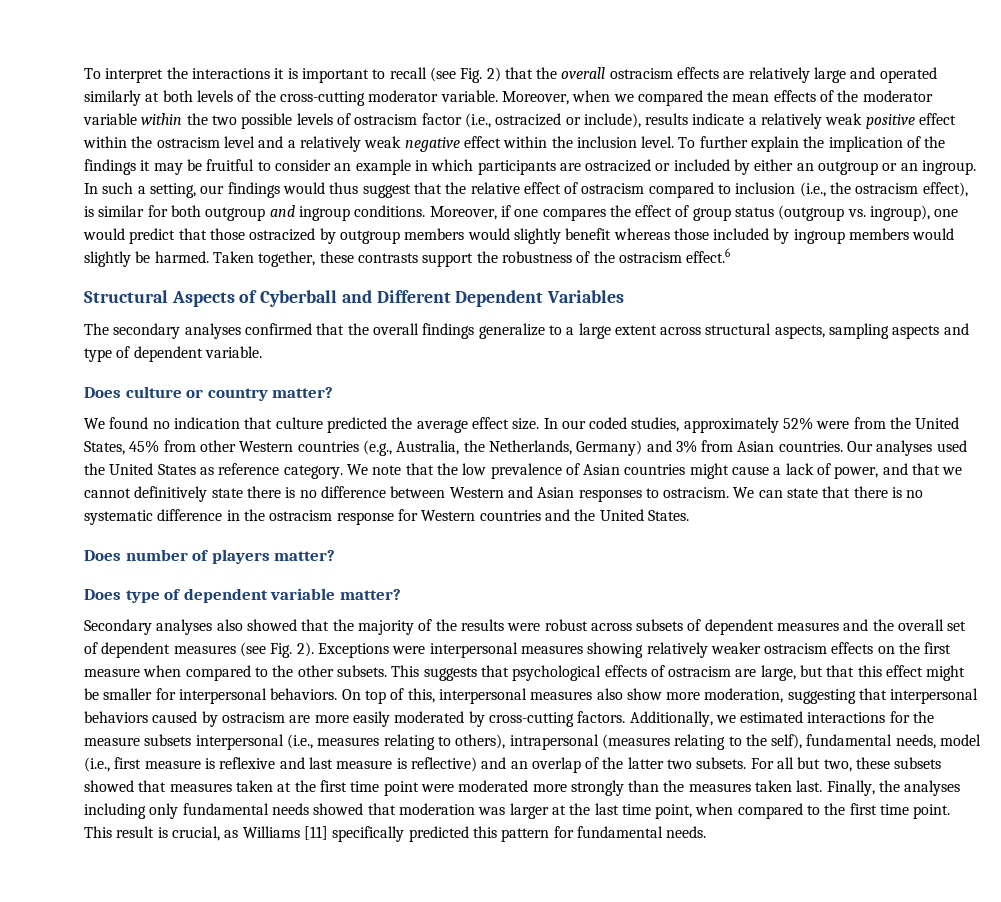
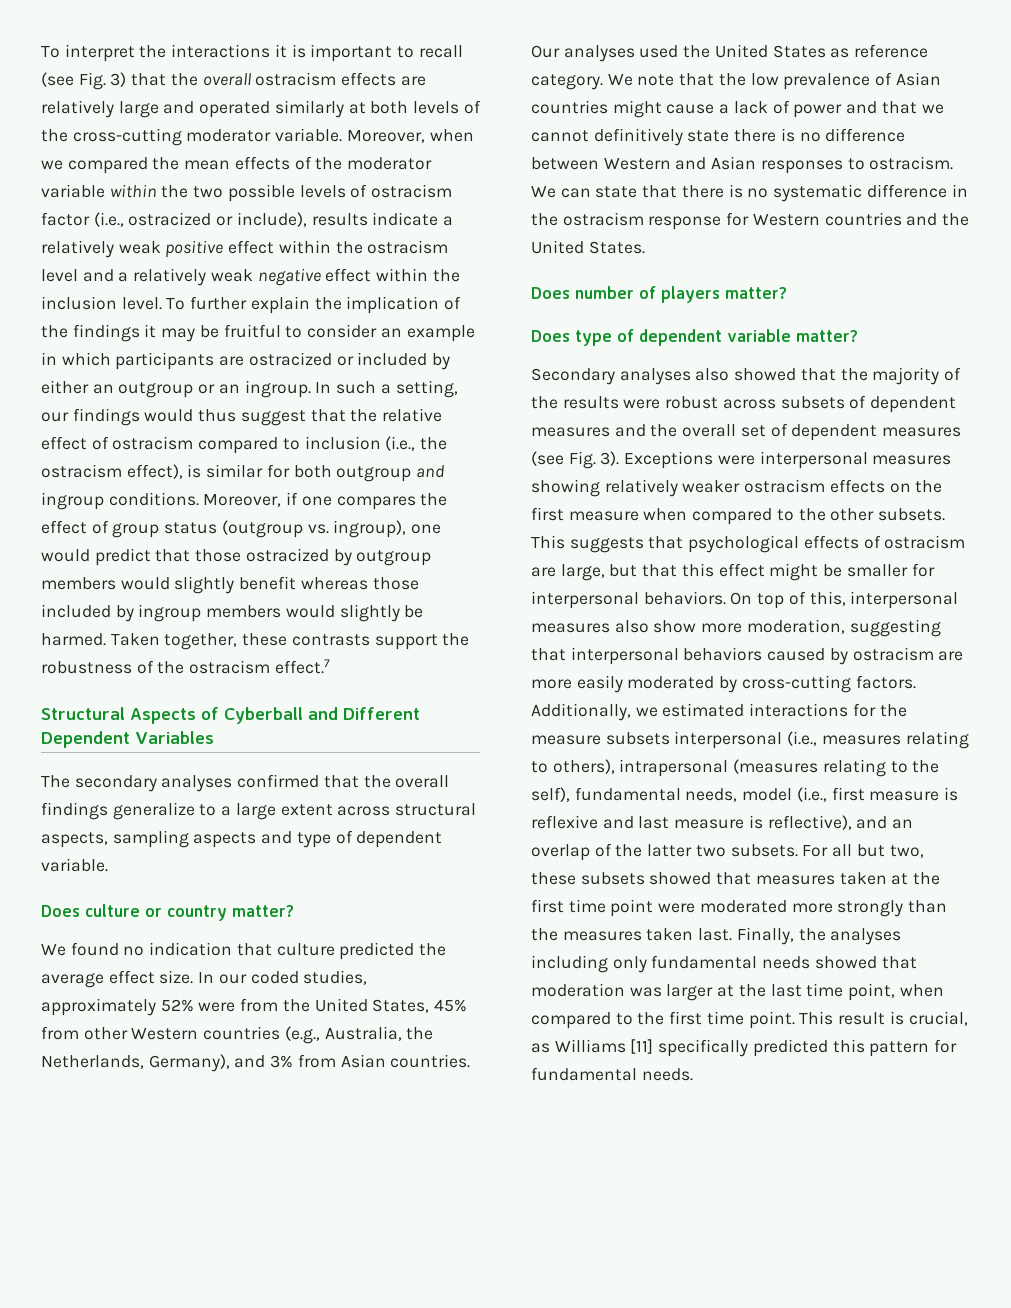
[486,67,501,82] 2) -> [110,72,127,87] 3)
[686,248,731,263] effect.6 -> [274,659,330,674] effect.7
[576,440,643,456] Germany) -> [148,1054,230,1072] Germany),
[834,466,879,479] power, -> [793,104,843,118] power
[296,642,314,657] 2). -> [600,451,620,466] 3).
[410,757,477,772] reflective) -> [767,815,852,830] reflective),

